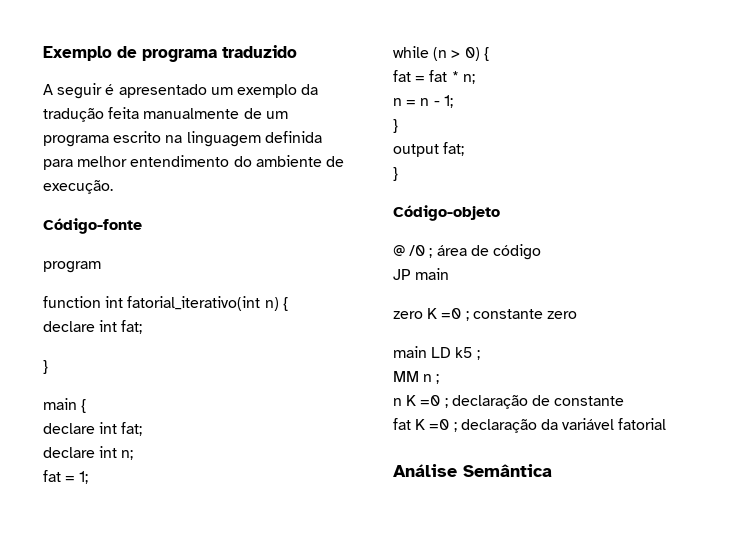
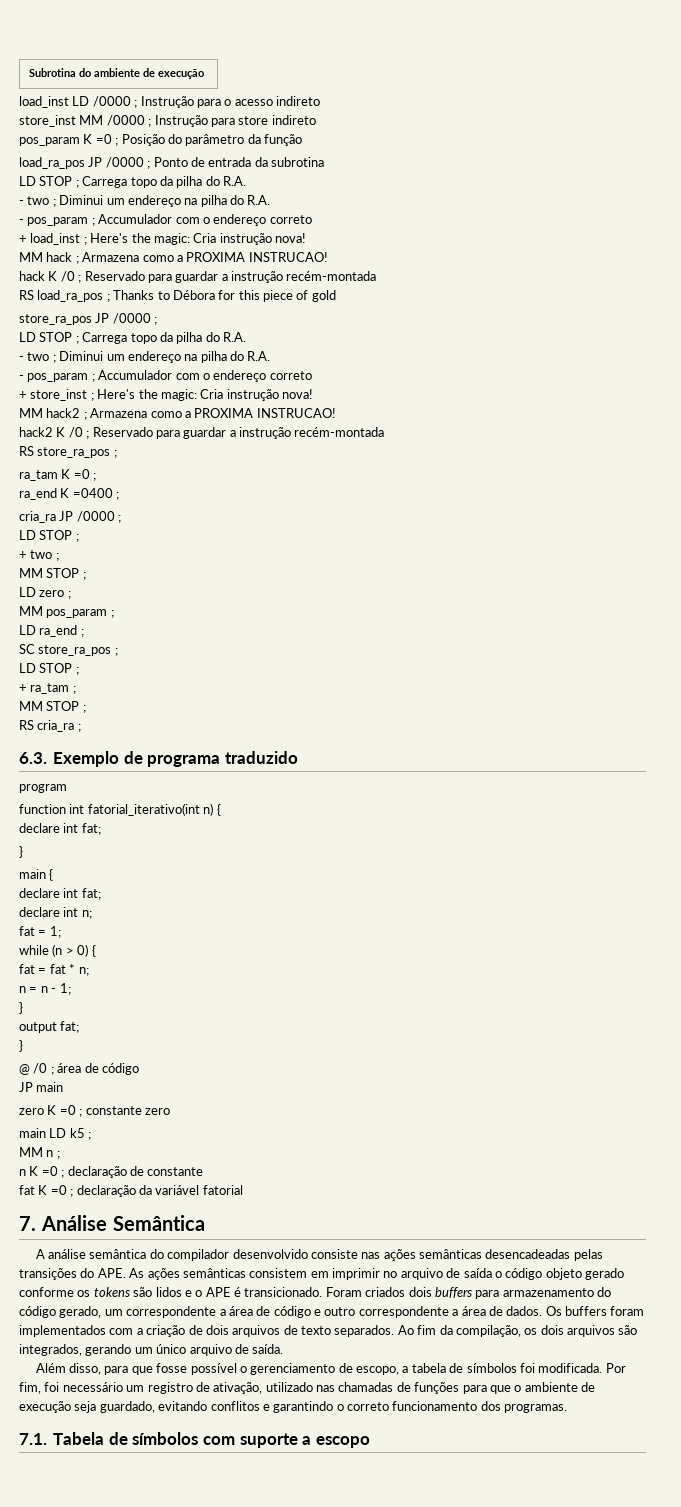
[43,45,297,62] [43,83,319,99] [43,107,288,122] [43,131,322,147] [43,155,344,170] [43,180,113,194] [43,218,142,234] Exemplo de programa traduzido // A seguir é apresentado um exemplo da tradução feita manualmente de um programa escrito na linguagem definida para melhor entendimento do ambiente de execução. // Código-fonte -> [28,68,204,79] [19,96,320,108] [19,115,316,127] [19,134,302,146] [19,157,324,169] [19,176,246,188] [19,195,271,207] [19,214,312,226] [19,233,306,245] [19,252,328,264] [19,271,377,283] [19,290,336,302] [19,313,158,325] [19,332,246,344] [19,351,271,363] [19,370,312,382] [19,389,313,401] [19,408,336,420] [19,427,385,439] [19,446,117,458] [19,469,97,481] [19,488,120,500] [19,511,122,523] [19,530,79,542] [19,550,59,561] [19,568,86,580] [19,587,71,599] [19,606,114,618] [19,625,84,637] [19,644,118,656] [19,663,79,675] [19,683,76,694] [19,701,86,713] [19,720,81,732] [19,751,299,767] Subrotina do ambiente de execução // load_inst LD /0000 ; Instrução para o acesso indireto // store_inst MM /0000 ; Instrução para store indireto // pos_param K =0 ; Posição do parâmetro da função // load_ra_pos JP /0000 ; Ponto de entrada da subrotina // LD STOP ; Carrega topo da pilha do R.A. // - two ; Diminui um endereço na pilha do R.A. // - pos_param ; Accumulador com o endereço correto // + load_inst ; Here's the magic: Cria instrução nova! // MM hack ; Armazena como a PROXIMA INSTRUCAO! // hack K /0 ; Reservado para guardar a instrução recém-montada // RS load_ra_pos ; Thanks to Débora for this piece of gold // store_ra_pos JP /0000 ; // LD STOP ; Carrega topo da pilha do R.A. // - two ; Diminui um endereço na pilha do R.A. // - pos_param ; Accumulador com o endereço correto // + store_inst ; Here's the magic: Cria instrução nova! // MM hack2 ; Armazena como a PROXIMA INSTRUCAO! // hack2 K /0 ; Reservado para guardar a instrução recém-montada // RS store_ra_pos ; // ra_tam K =0 ; // ra_end K =0400 ; // cria_ra JP /0000 ; // LD STOP ; // + two ; // MM STOP ; // LD zero ; // MM pos_param ; // LD ra_end ; // SC store_ra_pos ; // LD STOP ; // + ra_tam ; // MM STOP ; // RS cria_ra ; // 6.3. Exemplo de programa traduzido
[393,205,500,221] // Código-objeto -> (23, 1046) none
(667, 424) none -> [19,1216,36,1231] 7.
(552, 470) none -> [35,1249,603,1261] [19,1268,624,1280] [19,1287,611,1299] [19,1306,645,1318] [19,1325,638,1337] [19,1344,284,1356] [35,1363,626,1375] [19,1382,595,1394] [19,1401,568,1413] [19,1432,370,1448] // A análise semântica do compilador desenvolvido consiste nas ações semânticas desencadeadas pelas transições do APE. As ações semânticas consistem em imprimir no arquivo de saída o código objeto gerado conforme os tokens são lidos e o APE é transicionado. Foram criados dois buffers para armazenamento do código gerado, um correspondente a área de código e outro correspondente a área de dados. Os buffers foram implementados com a criação de dois arquivos de texto separados. Ao fim da compilação, os dois arquivos são integrados, gerando um único arquivo de saída. // Além disso, para que fosse possível o gerenciamento de escopo, a tabela de símbolos foi modificada. Por fim, foi necessário um registro de ativação, utilizado nas chamadas de funções para que o ambiente de execução seja guardado, evitando conflitos e garantindo o correto funcionamento dos programas. // 7.1. Tabela de símbolos com suporte a escopo

